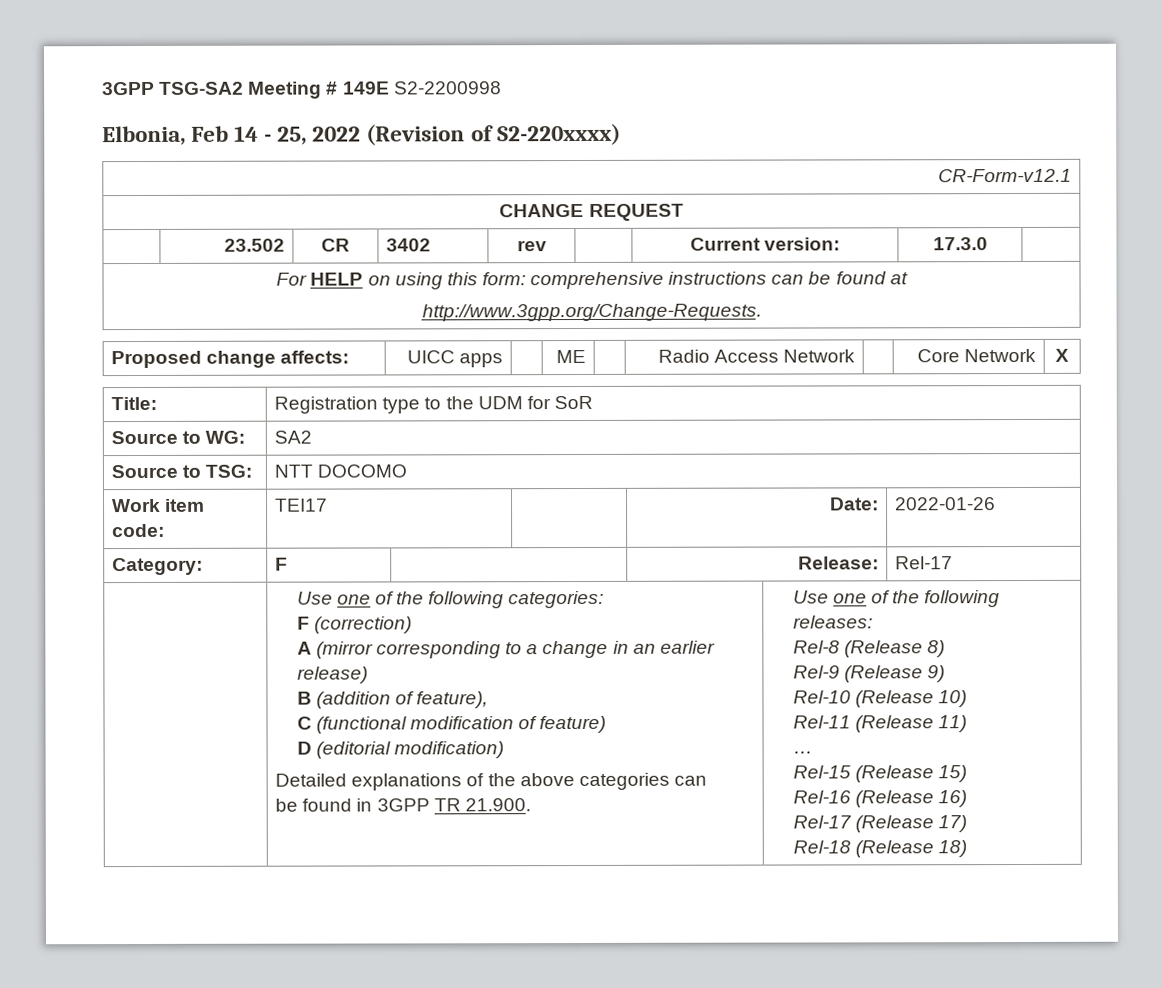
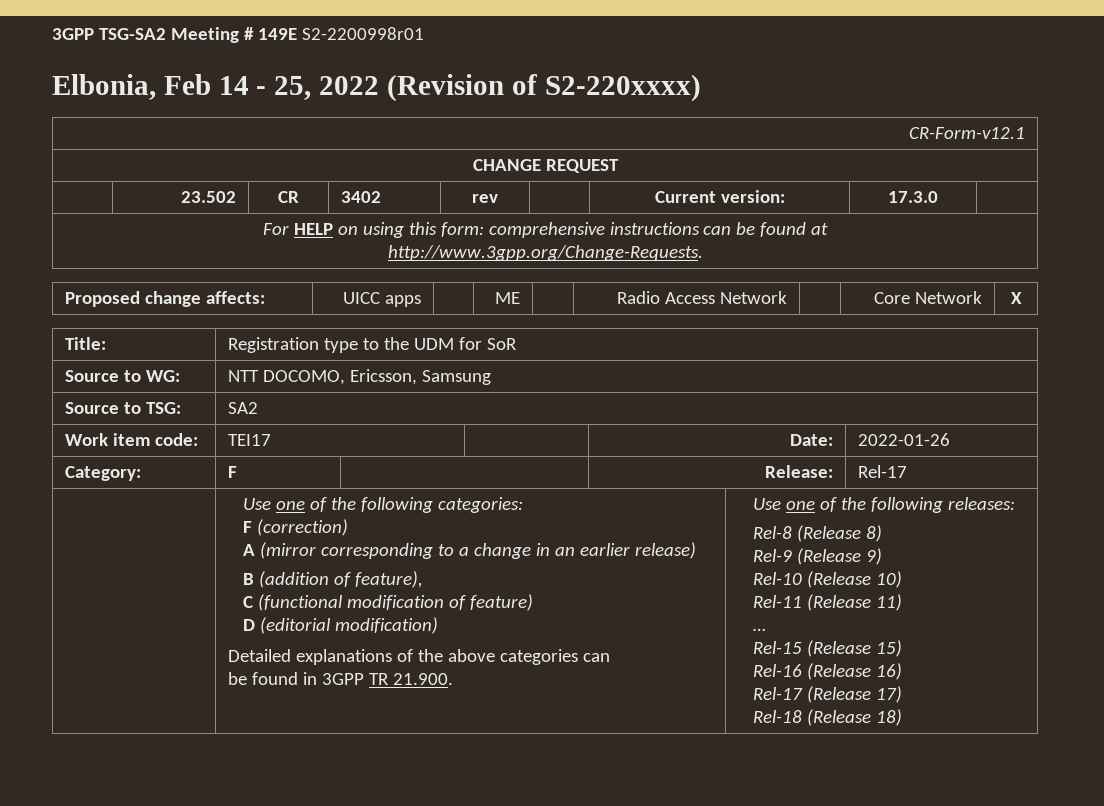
[393,81,502,95] S2-2200998 -> [301,27,424,40] S2-2200998r01
[274,430,313,444] SA2 -> [228,369,492,385] NTT DOCOMO, Ericsson, Samsung
[274,464,408,478] NTT DOCOMO -> [228,402,259,414] SA2

